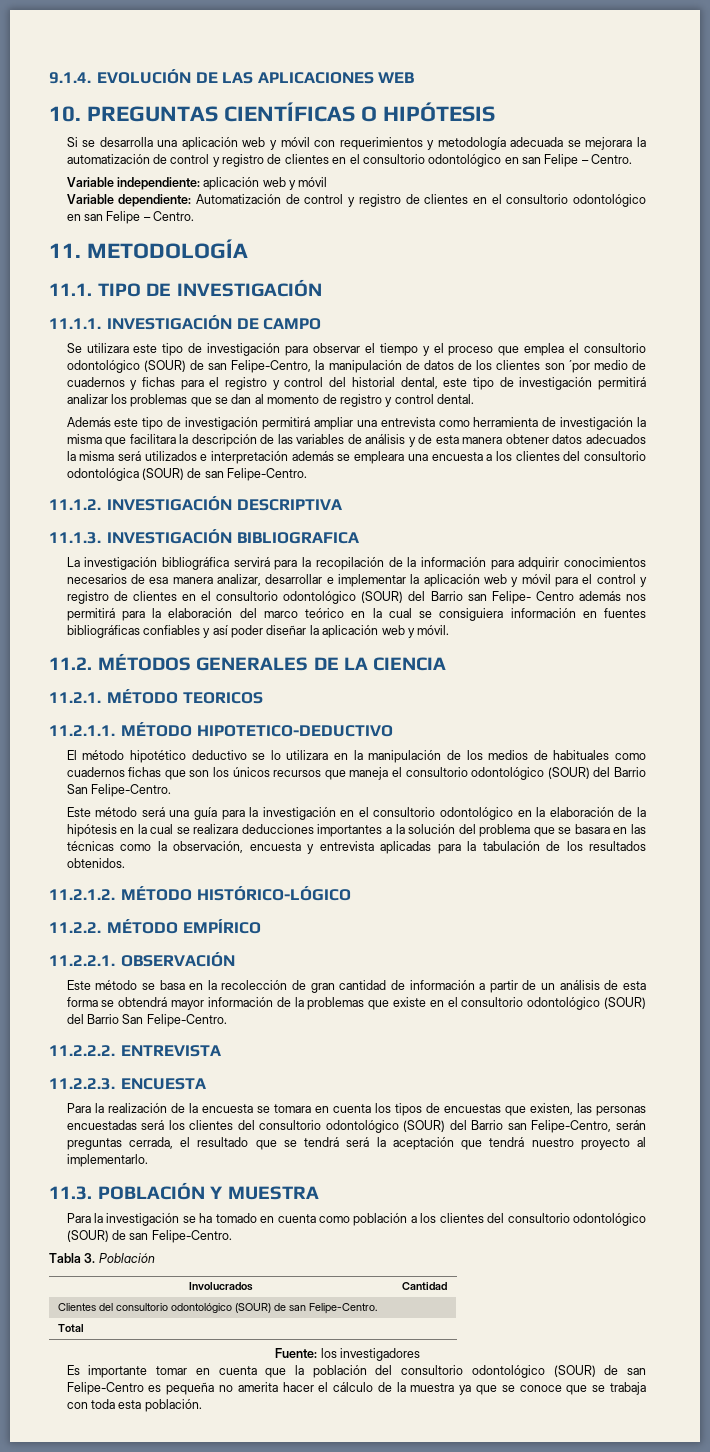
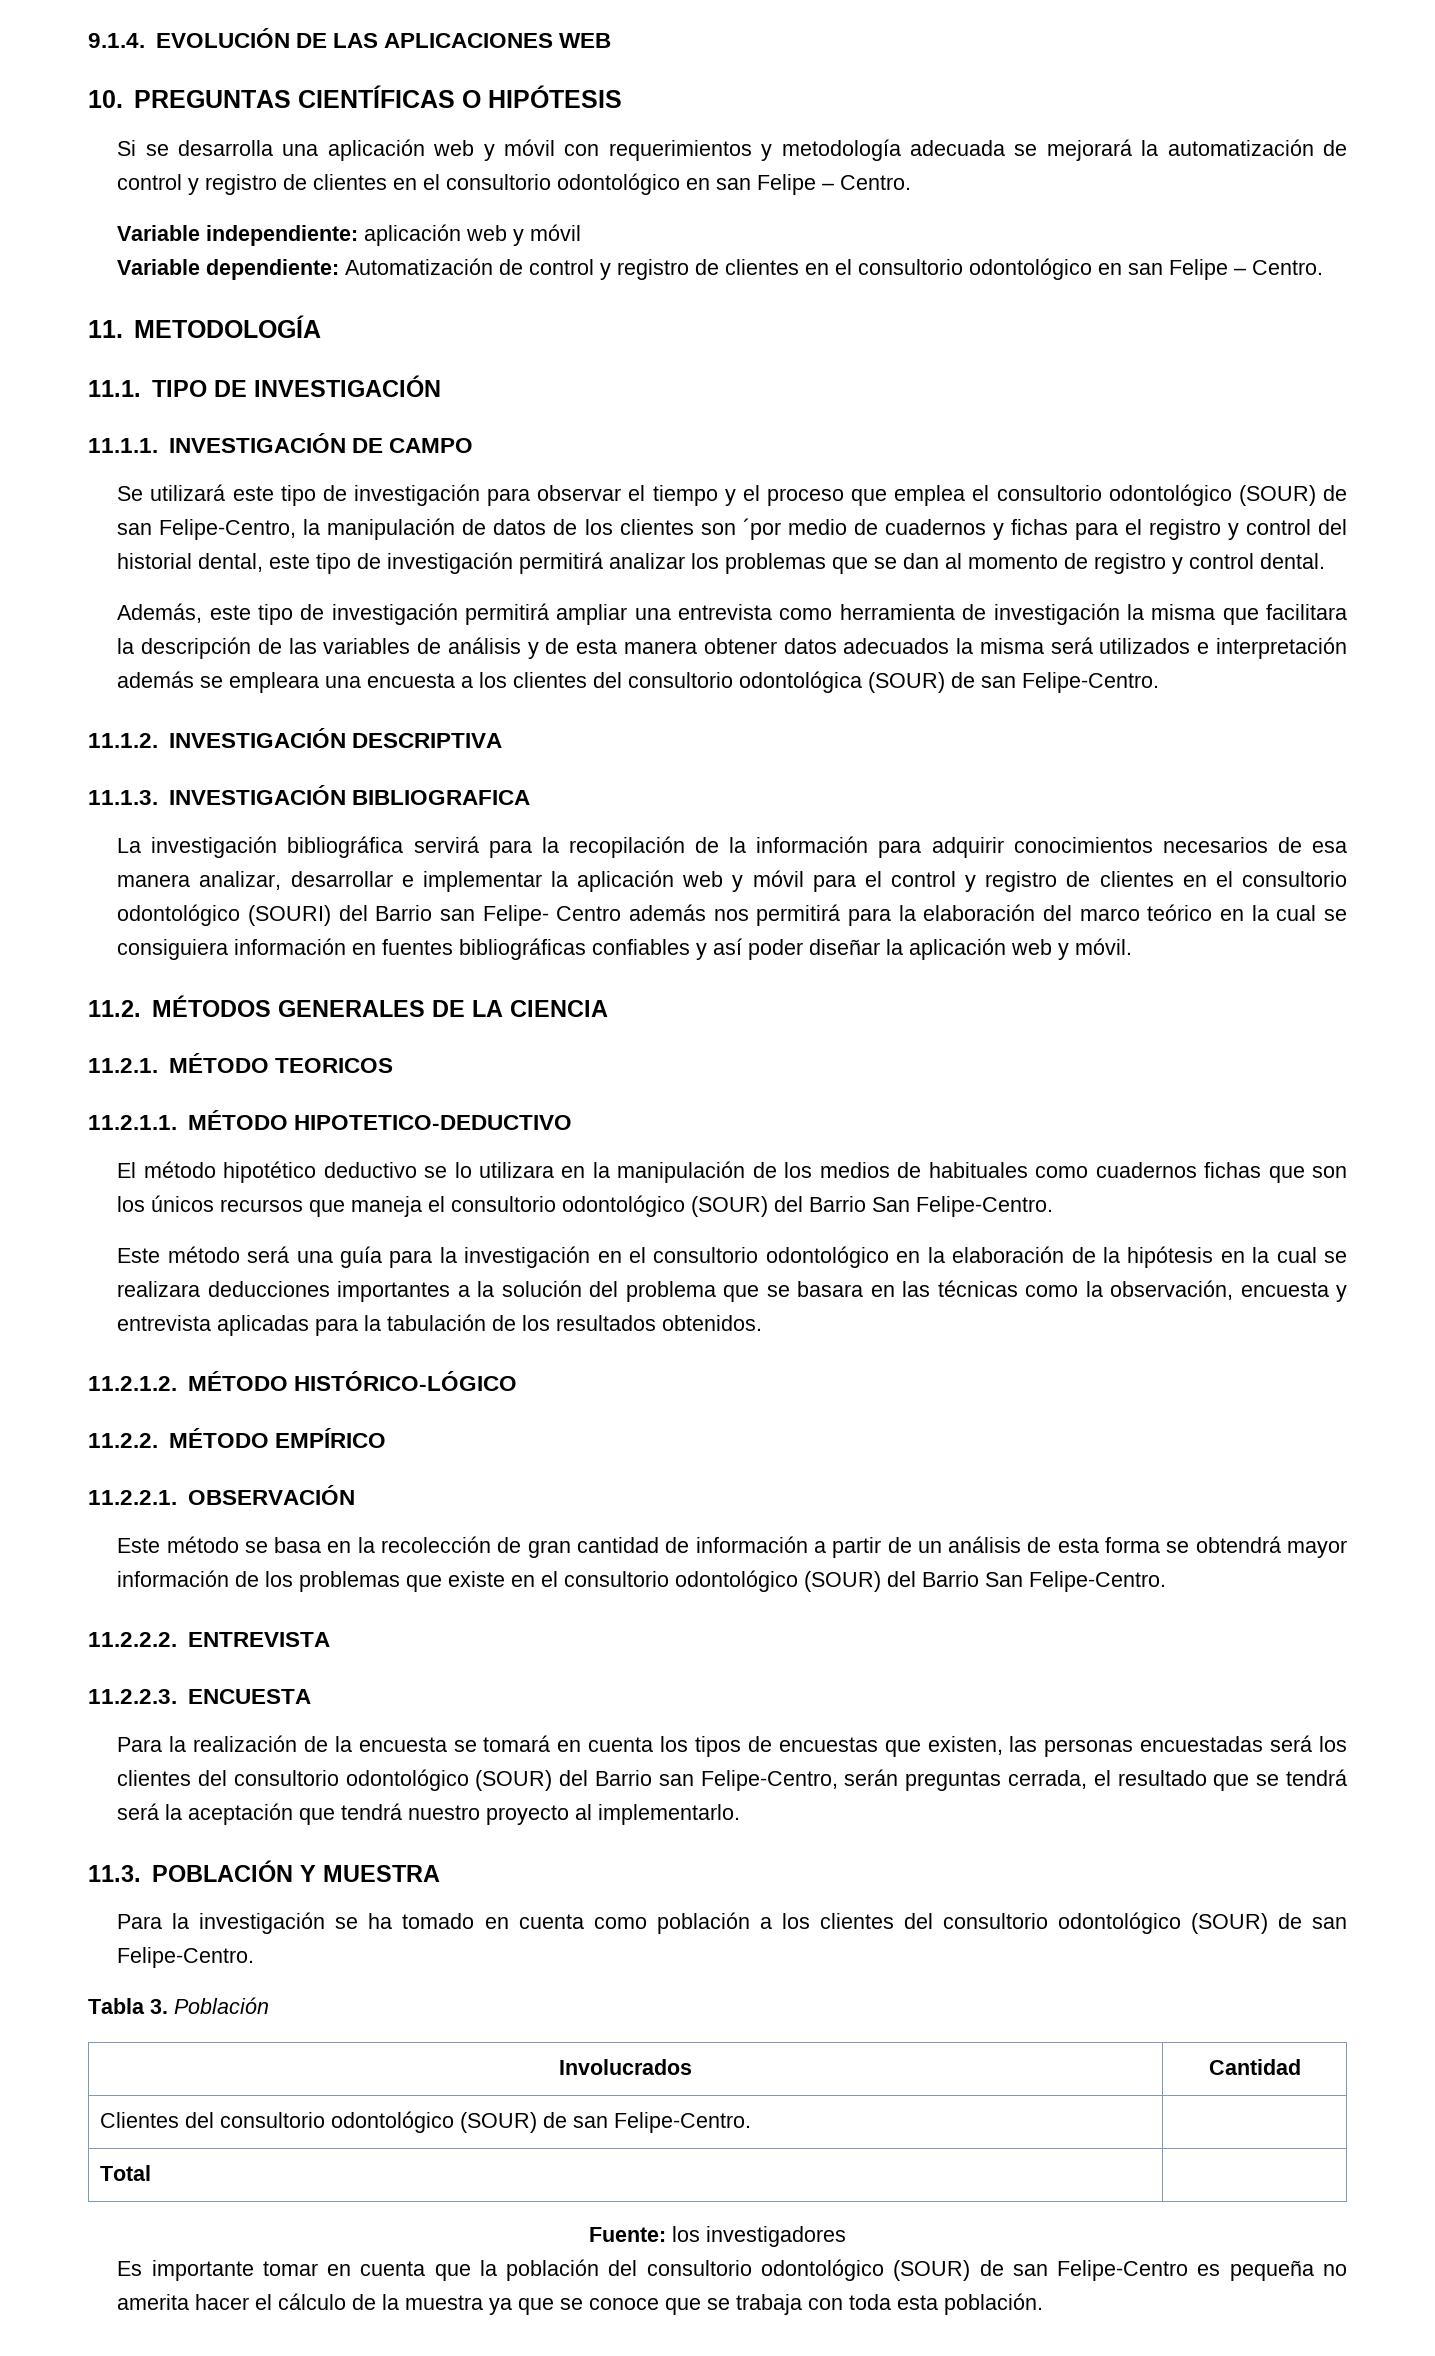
[585,137,633,150] mejorara -> [1046,139,1132,161] mejorará
[86,343,129,353] utilizara -> [150,484,226,501] utilizará
[66,417,111,427] Además -> [117,603,203,623] Además,
[361,591,404,603] (SOUR) -> [247,905,331,926] (SOURI)
[294,997,304,1007] la -> [265,1571,294,1587] los
[273,1104,311,1113] tomara -> [483,1735,551,1752] tomará

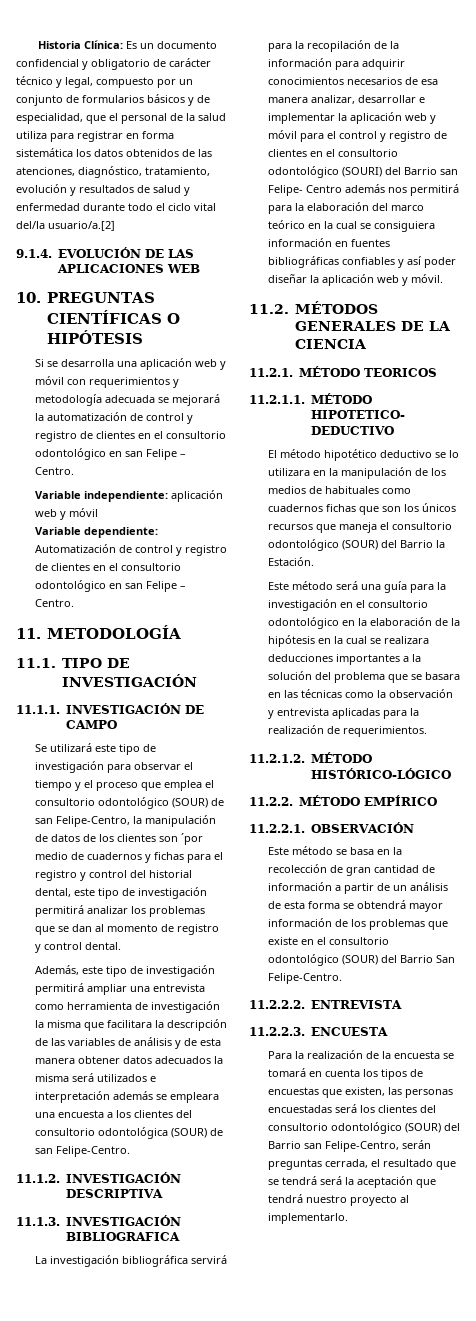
(88, 40) none -> [38,40,218,49] [16,58,211,70] [16,76,193,88] [16,94,210,106] [16,113,226,124] [16,131,174,142] [16,148,212,157] [16,166,210,178] [16,184,190,196] [16,203,216,211] [16,221,115,231] Historia Clínica: Es un documento confidencial y obligatorio de carácter técnico y legal, compuesto por un conjunto de formularios básicos y de especialidad, que el personal de la salud utiliza para registrar en forma sistemática los datos obtenidos de las atenciones, diagnóstico, tratamiento, evolución y resultados de salud y enfermedad durante todo el ciclo vital del/la usuario/a.[2] //
[872,1196,1054,1217] San Felipe-Centro. -> [435,540,445,548] [267,557,314,566] la Estación.
[1110,1280,1329,1300] observación, encuesta -> [388,689,453,698] observación
[387,1314,763,1331] tabulación de los resultados obtenidos. -> [267,725,427,737] realización de requerimientos.
[88,1860,440,1882] [117,1912,1348,1934] [117,1947,255,1968] [88,1997,269,2014] [559,2059,692,2075] [1208,2059,1301,2075] [100,2111,752,2133] [100,2165,152,2181] [589,2226,846,2247] [117,2259,1348,2281] [117,2293,1044,2315] // 11.3. POBLACIÓN Y MUESTRA // Para la investigación se ha tomado en cuenta como población a los clientes del consultorio odontológico (SOUR) de san Felipe-Centro. // Tabla 3. Población // Involucrados | Cantidad // Clientes del consultorio odontológico (SOUR) de san Felipe-Centro. | // Total | // Fuente: los investigadores // Es importante tomar en cuenta que la población del consultorio odontológico (SOUR) de san Felipe-Centro es pequeña no amerita hacer el cálculo de la muestra ya que se conoce que se trabaja con toda esta población. -> (348, 1218) none

